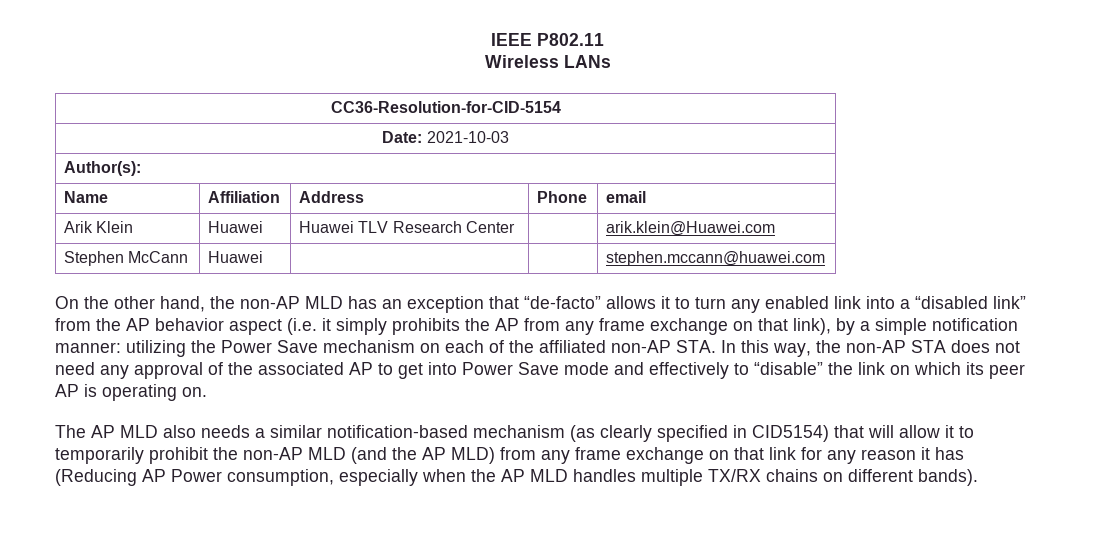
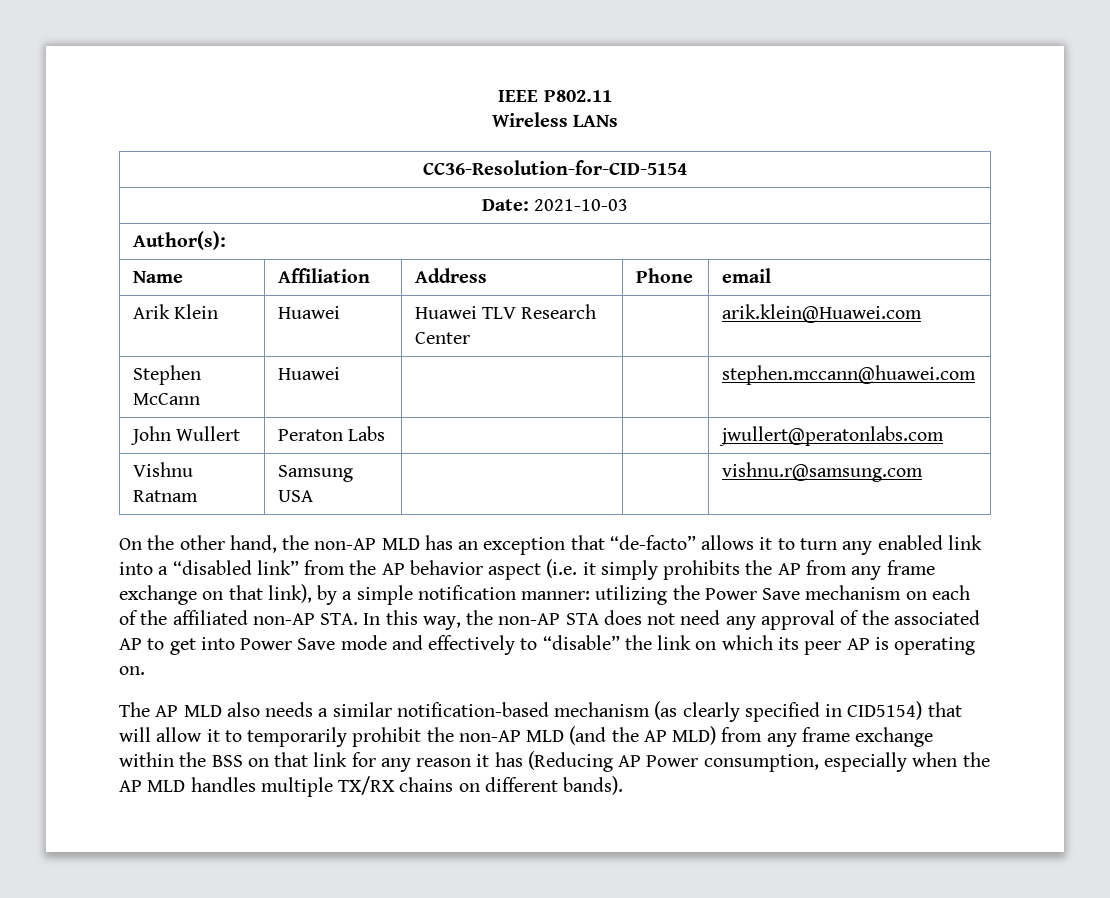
(826, 258) none -> [129,426,241,445] [277,426,386,441] [718,426,944,446] [132,462,193,477] [132,490,198,502] [277,465,353,482] [277,490,313,502] [721,462,923,482] // John Wullert | Peraton Labs | | | jwullert@peratonlabs.com // Vishnu Ratnam | Samsung USA | | | vishnu.r@samsung.com
(704, 455) none -> [119,752,243,767] within the BSS

